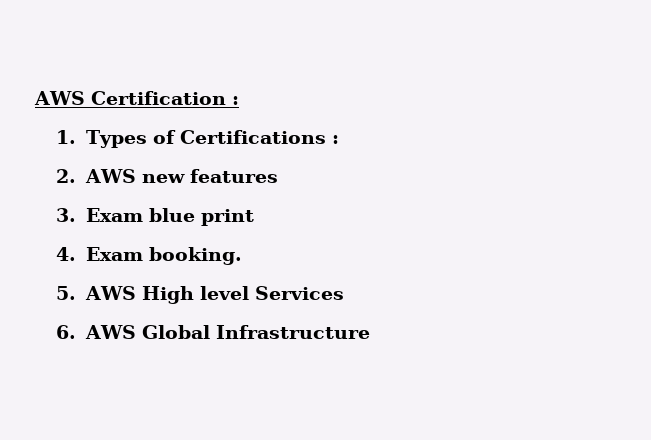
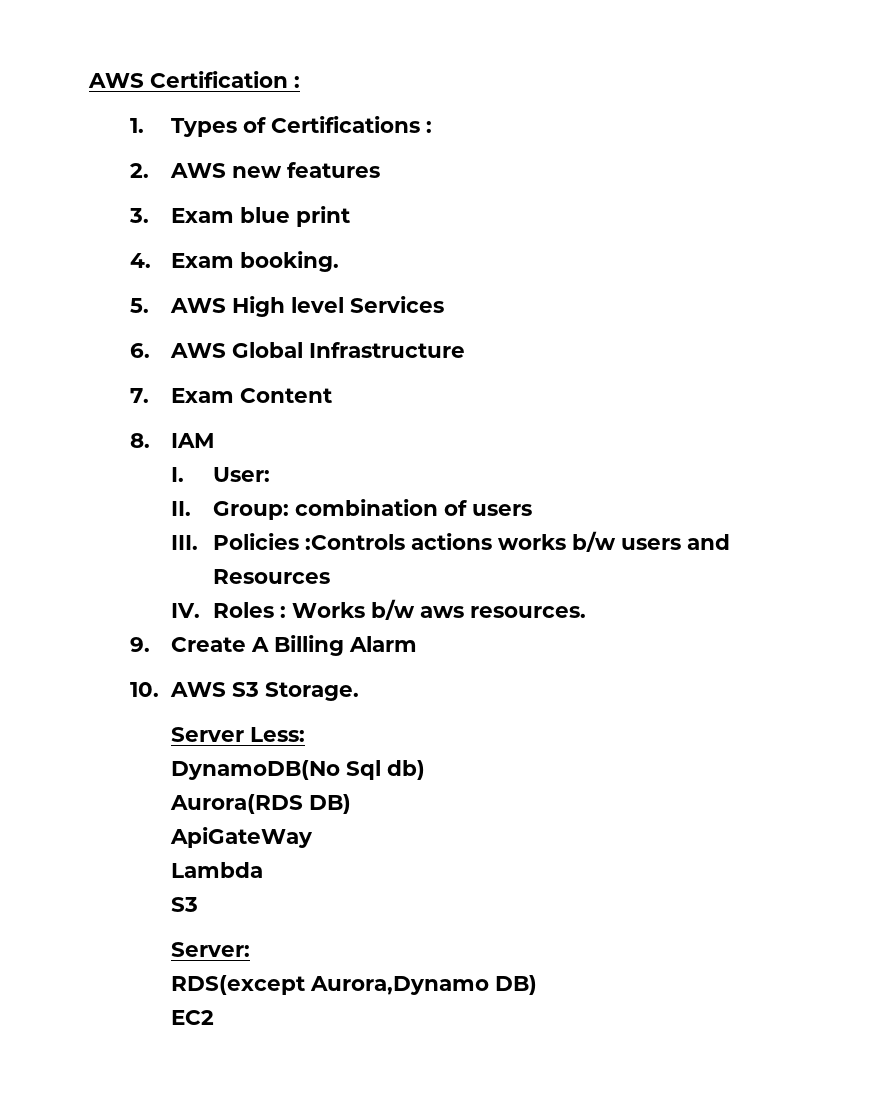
(370, 332) none -> [130,388,333,403] [130,433,216,448] [171,467,270,482] [171,499,532,520] [171,531,730,552] [212,569,330,584] [171,599,586,620] [130,635,418,656] [130,682,360,701] [171,727,306,742] [171,760,426,780] [170,794,352,814] [170,827,314,848] [171,862,264,878] [171,897,199,912] [171,942,251,957] [171,975,538,995] [171,1010,215,1025] // 7. Exam Content // 8. IAM // I. User: // II. Group: combination of users // III. Policies :Controls actions works b/w users and Resources // IV. Roles : Works b/w aws resources. // 9. Create A Billing Alarm // 10. AWS S3 Storage. // Server Less: // DynamoDB(No Sql db) // Aurora(RDS DB) // ApiGateWay // Lambda // S3 // Server: // RDS(except Aurora,Dynamo DB) // EC2

